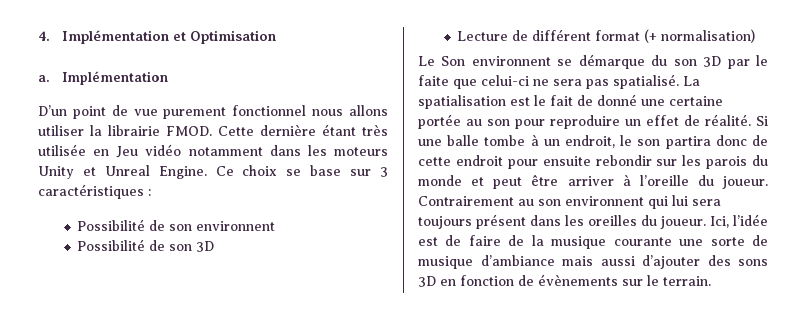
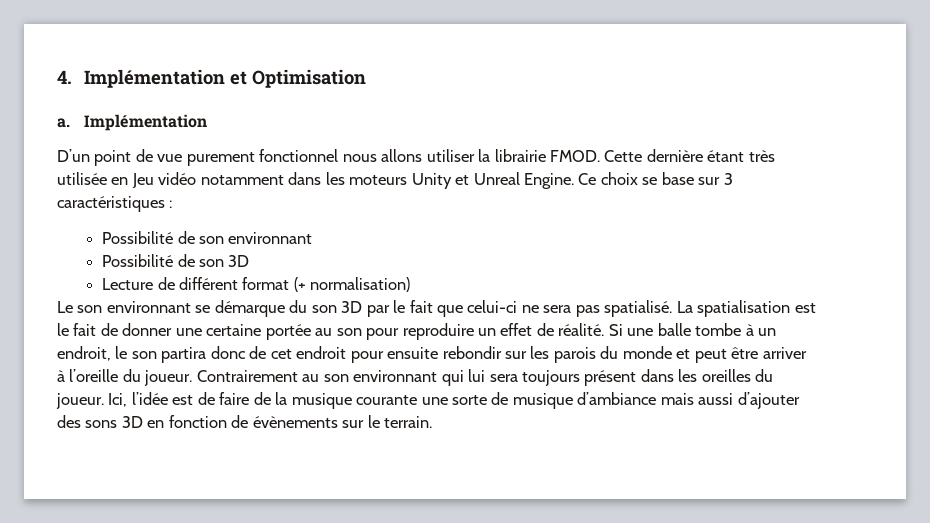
[196,221,276,231] environnent -> [228,232,313,244] environnant
[441,56,551,66] Son environnent -> [77,301,191,313] son environnant
[418,75,449,86] faite -> [409,300,433,313] fait
[597,94,637,106] donné -> [122,323,173,336] donner
[418,157,451,166] cette -> [270,349,292,359] cet
[565,196,644,206] environnent -> [353,370,438,382] environnant

